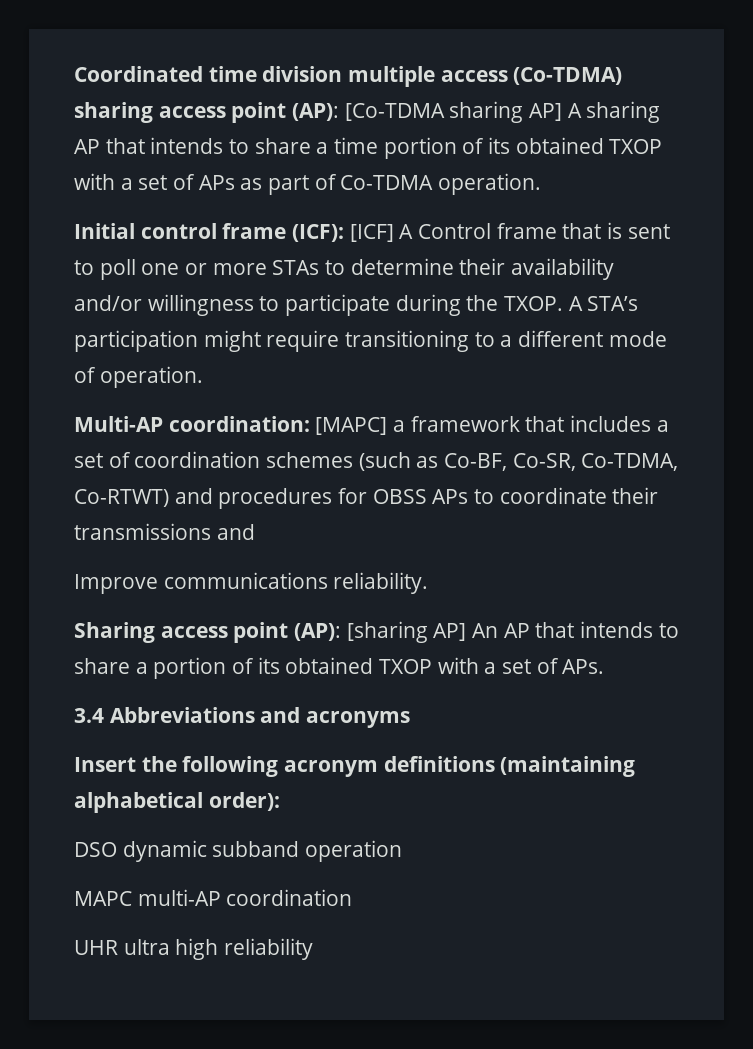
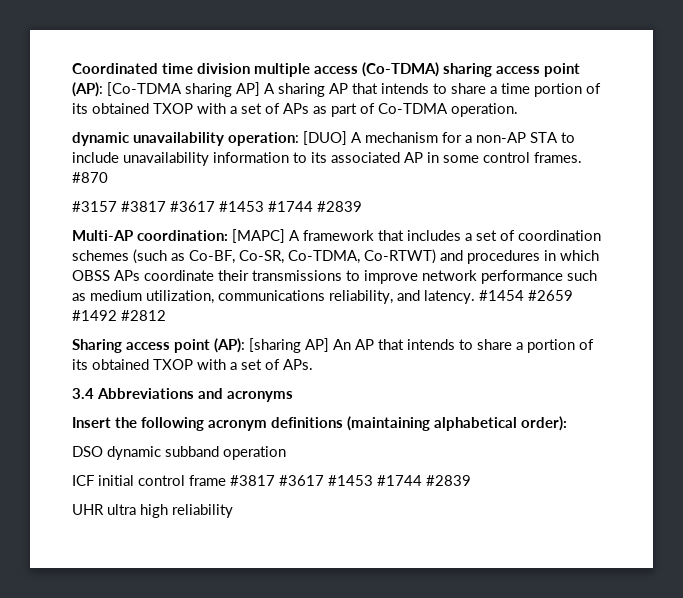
[74,222,670,242] [74,258,615,280] [74,294,639,316] [74,330,667,352] [74,366,203,388] Initial control frame (ICF): [ICF] A Control frame that is sent to poll one or more STAs to determine their availability and/or willingness to participate during the TXOP. A STA’s participation might require transitioning to a different mode of operation. -> [72,131,575,146] [72,152,582,166] [72,172,108,183] [72,201,362,212] dynamic unavailability operation: [DUO] A mechanism for a non-AP STA to include unavailability information to its associated AP in some control frames. #870 // #3157 #3817 #3617 #1453 #1744 #2839
[393,420,406,432] a -> [289,230,300,241] A
[338,488,368,504] for -> [544,250,599,261] in which
[474,489,495,504] to -> (140, 275) none
[216,524,255,540] [74,572,429,594] and // Improve communications reliability. -> [346,270,597,284] [72,290,573,304] [72,310,166,321] to improve network performance such as medium utilization, communications reliability, and latency. #1454 #2659 #1492 #2812
[74,889,353,906] MAPC multi-AP coordination -> [72,475,471,486] ICF initial control frame #3817 #3617 #1453 #1744 #2839

